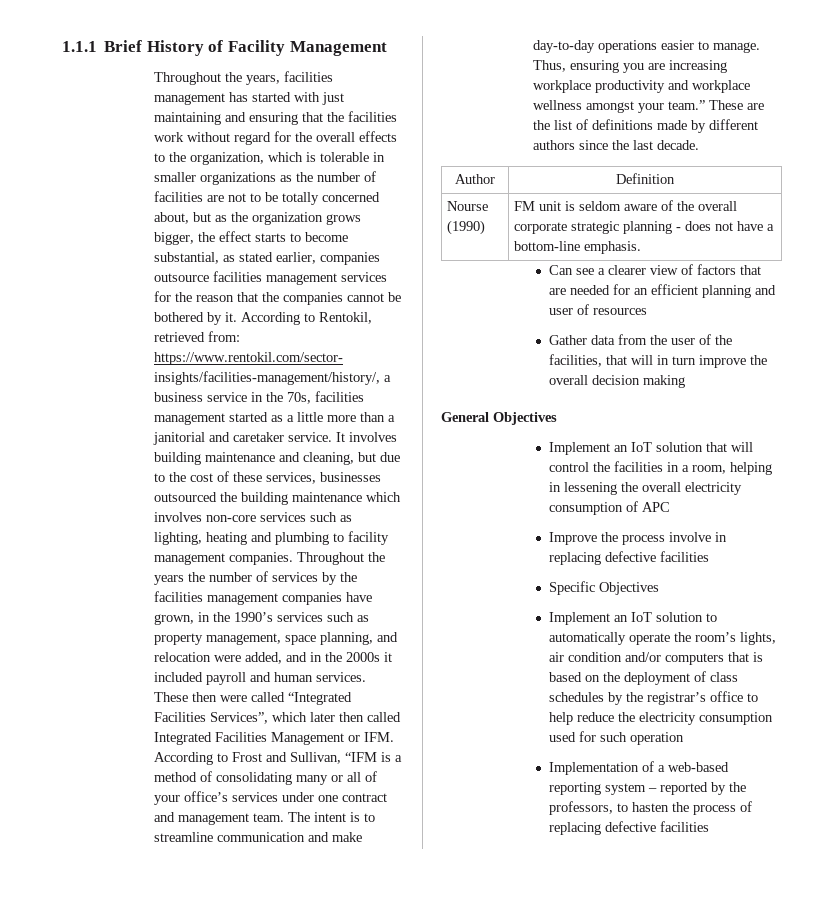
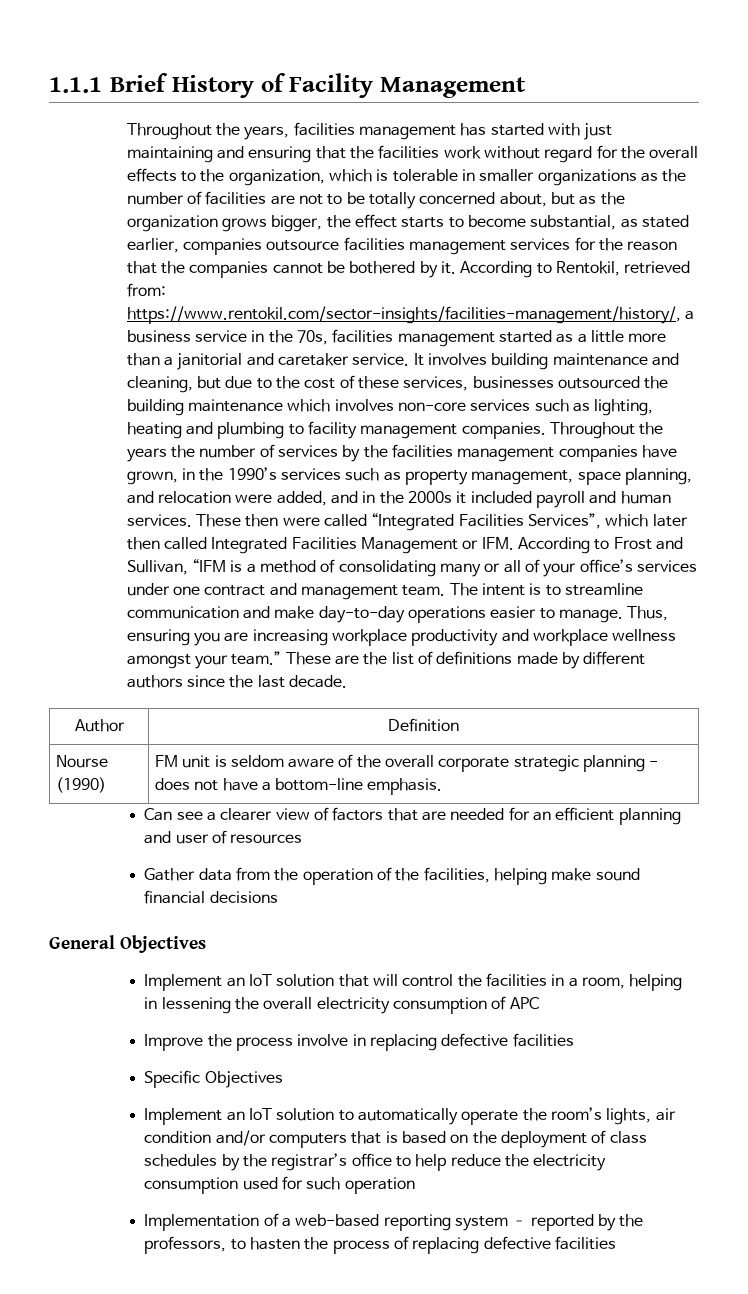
[154,352,344,365] [154,371,381,385] https://www.rentokil.com/sector- insights/facilities-management/history/, -> [126,306,681,324] https://www.rentokil.com/sector-insights/facilities-management/history/,
[671,338,696,345] user -> [302,868,373,885] operation
[606,355,768,368] [549,375,686,388] that will in turn improve the overall decision making -> [493,868,640,885] [144,890,278,904] helping make sound financial decisions

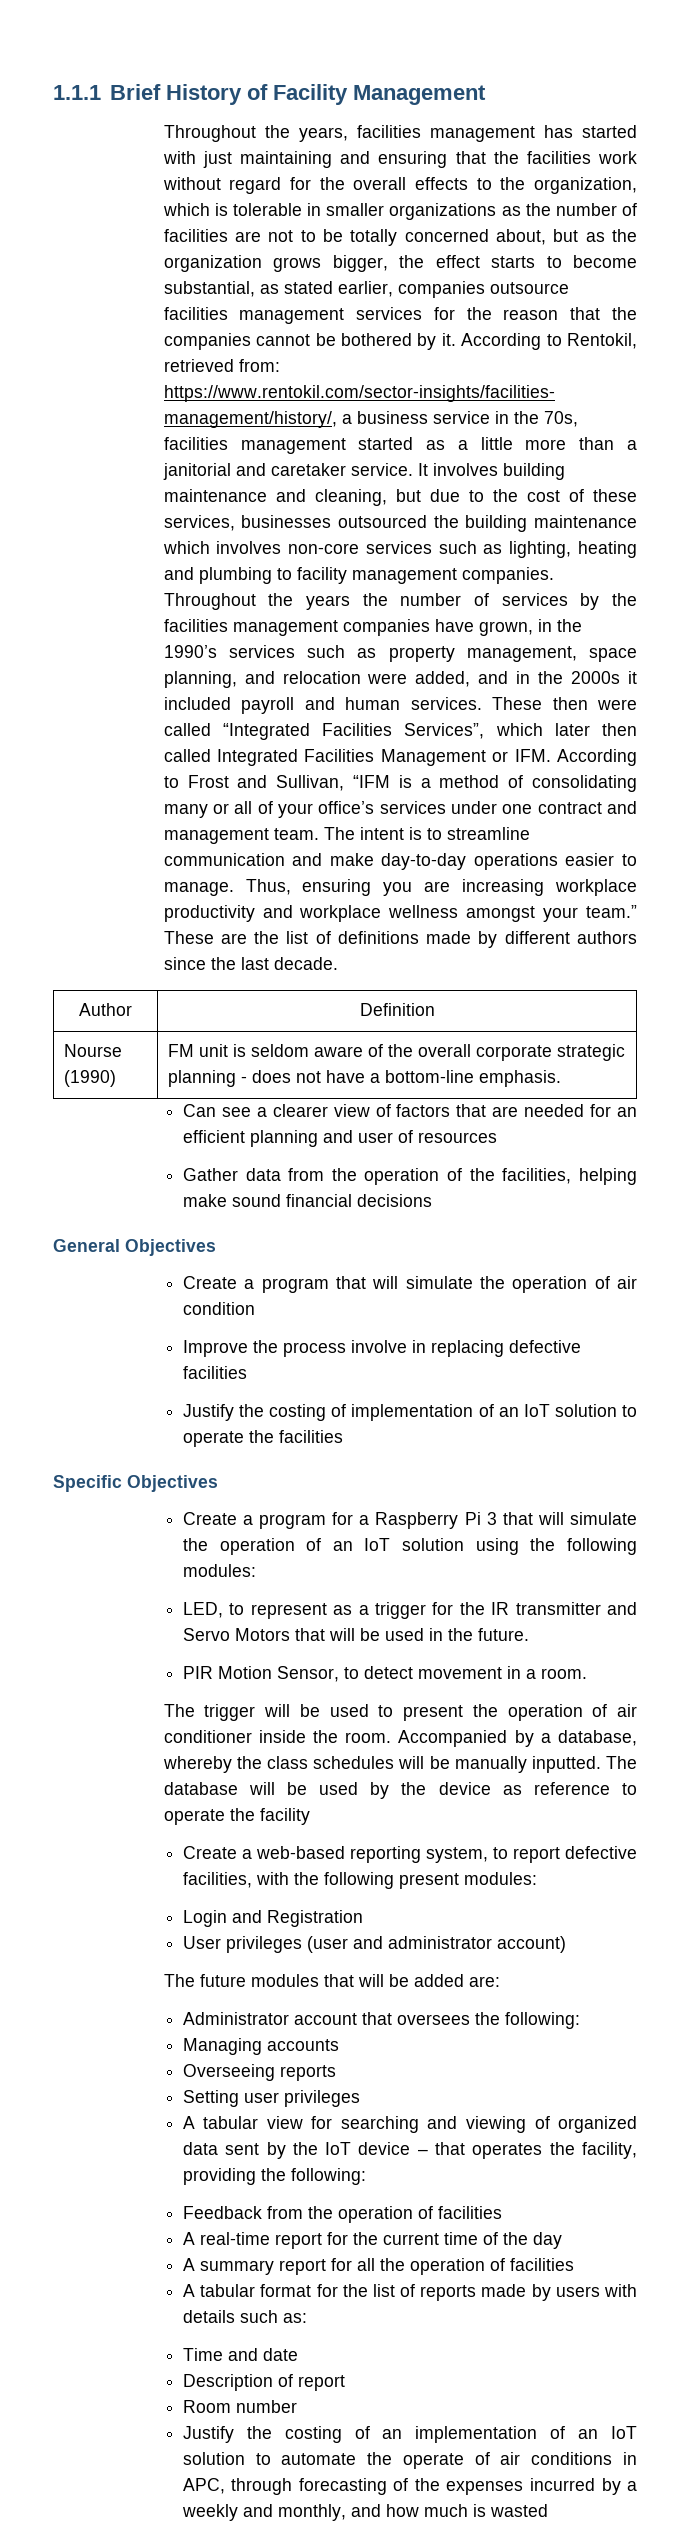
[144,973,683,991] [144,996,539,1014] Implement an IoT solution that will control the facilities in a room, helping in lessening the overall electricity consumption of APC -> [182,1276,637,1293] [182,1302,255,1315] Create a program that will simulate the operation of air condition
[144,1070,283,1088] [144,1107,676,1125] [144,1130,647,1148] [144,1153,607,1171] [144,1176,415,1194] [144,1213,644,1231] [144,1236,616,1254] Specific Objectives // Implement an IoT solution to automatically operate the room’s lights, air condition and/or computers that is based on the deployment of class schedules by the registrar’s office to help reduce the electricity consumption used for such operation // Implementation of a web-based reporting system – reported by the professors, to hasten the process of replacing defective facilities -> [182,1404,637,1421] [182,1430,343,1447] [53,1475,218,1492] [182,1512,637,1529] [182,1538,638,1555] [182,1564,256,1577] [182,1602,637,1619] [182,1628,529,1641] [182,1666,587,1682] [163,1704,637,1721] [163,1730,637,1747] [162,1756,638,1773] [163,1782,637,1799] [163,1808,310,1825] [182,1846,637,1863] [182,1872,537,1889] [182,1910,363,1927] [182,1936,566,1953] [163,1974,500,1987] [182,2012,580,2029] [182,2038,339,2055] [182,2064,336,2081] [182,2090,360,2107] [182,2116,638,2133] [182,2142,637,2159] [182,2168,366,2185] [182,2206,502,2223] [182,2232,562,2249] [182,2258,574,2275] [182,2284,638,2301] [182,2310,307,2323] [182,2348,298,2361] [182,2374,345,2391] [182,2400,297,2413] [182,2426,638,2443] [182,2452,638,2469] [182,2478,638,2495] [181,2504,548,2521] Justify the costing of implementation of an IoT solution to operate the facilities // Specific Objectives // Create a program for a Raspberry Pi 3 that will simulate the operation of an IoT solution using the following modules: // LED, to represent as a trigger for the IR transmitter and Servo Motors that will be used in the future. // PIR Motion Sensor, to detect movement in a room. // The trigger will be used to present the operation of air conditioner inside the room. Accompanied by a database, whereby the class schedules will be manually inputted. The database will be used by the device as reference to operate the facility // Create a web-based reporting system, to report defective facilities, with the following present modules: // Login and Registration // User privileges (user and administrator account) // The future modules that will be added are: // Administrator account that oversees the following: // Managing accounts // Overseeing reports // Setting user privileges // A tabular view for searching and viewing of organized data sent by the IoT device – that operates the facility, providing the following: // Feedback from the operation of facilities // A real-time report for the current time of the day // A summary report for all the operation of facilities // A tabular format for the list of reports made by users with details such as: // Time and date // Description of report // Room number // Justify the costing of an implementation of an IoT solution to automate the operate of air conditions in APC, through forecasting of the expenses incurred by a weekly and monthly, and how much is wasted

